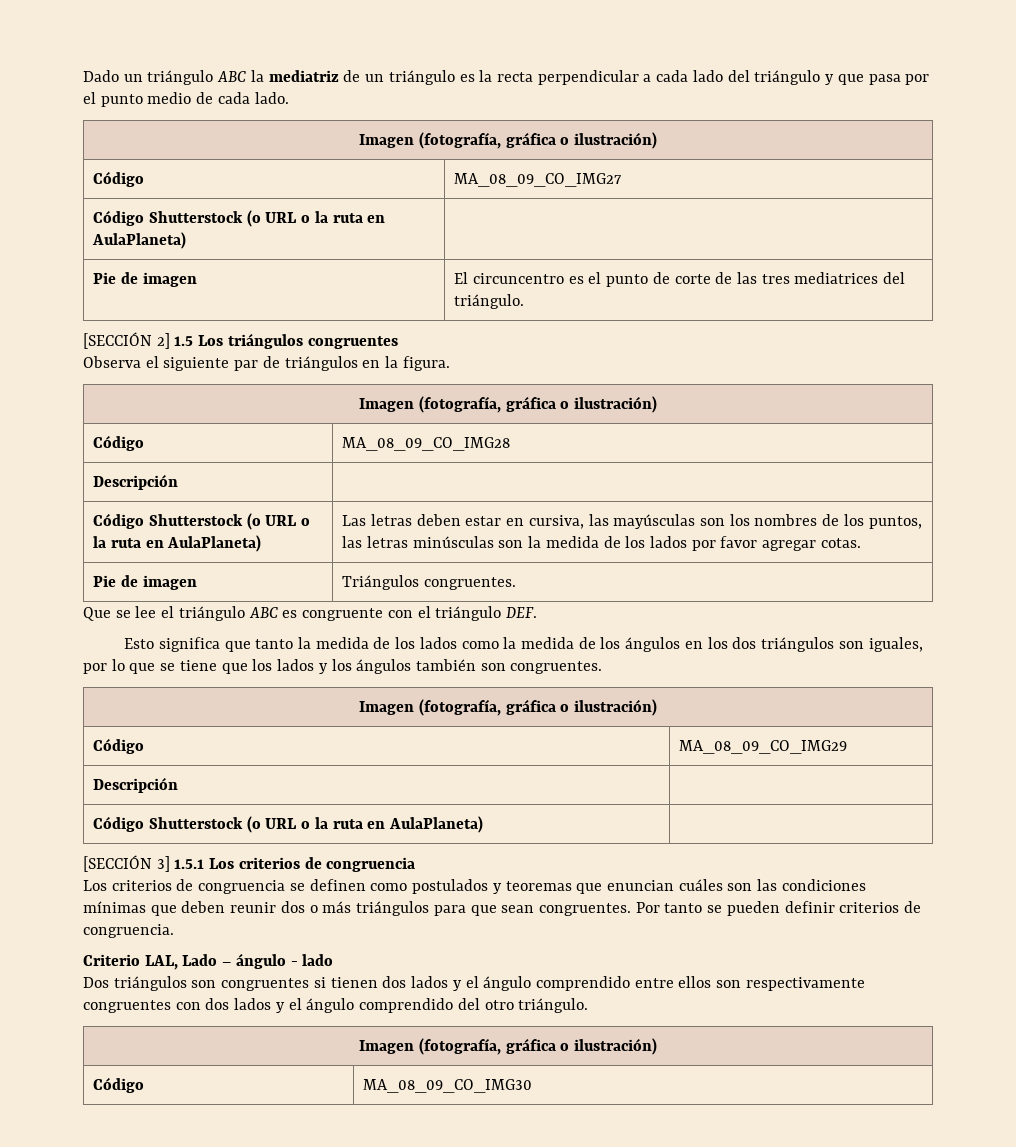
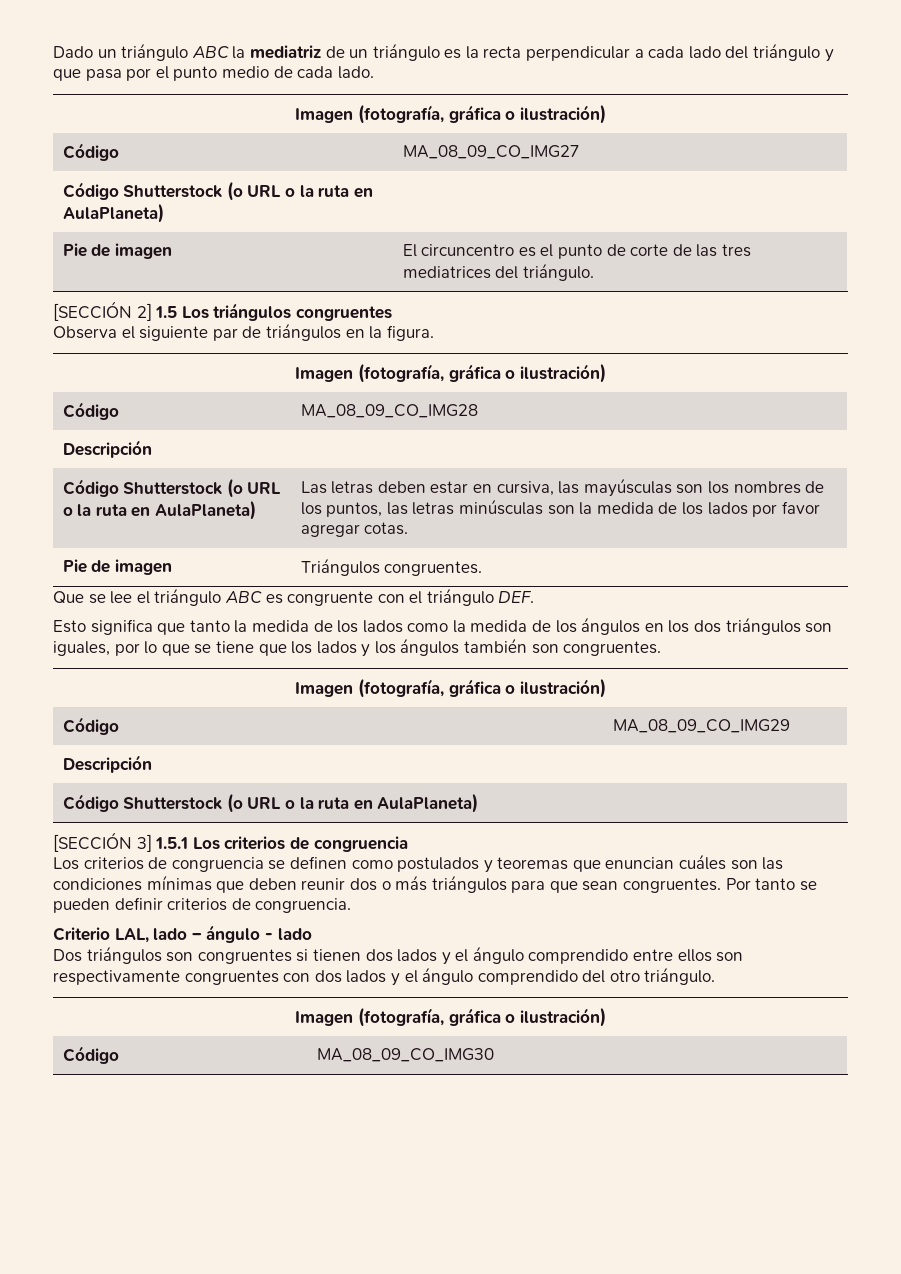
[182,954,218,966] Lado -> [153,928,188,940] lado

